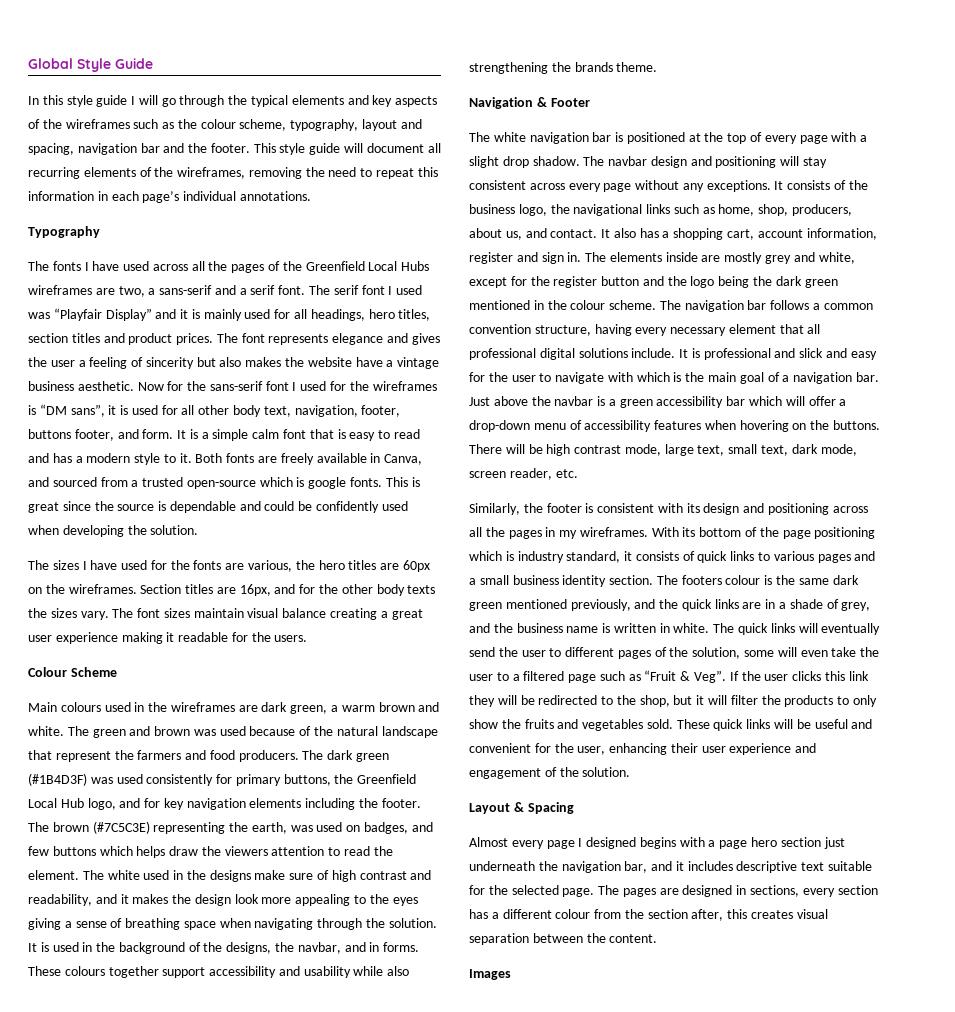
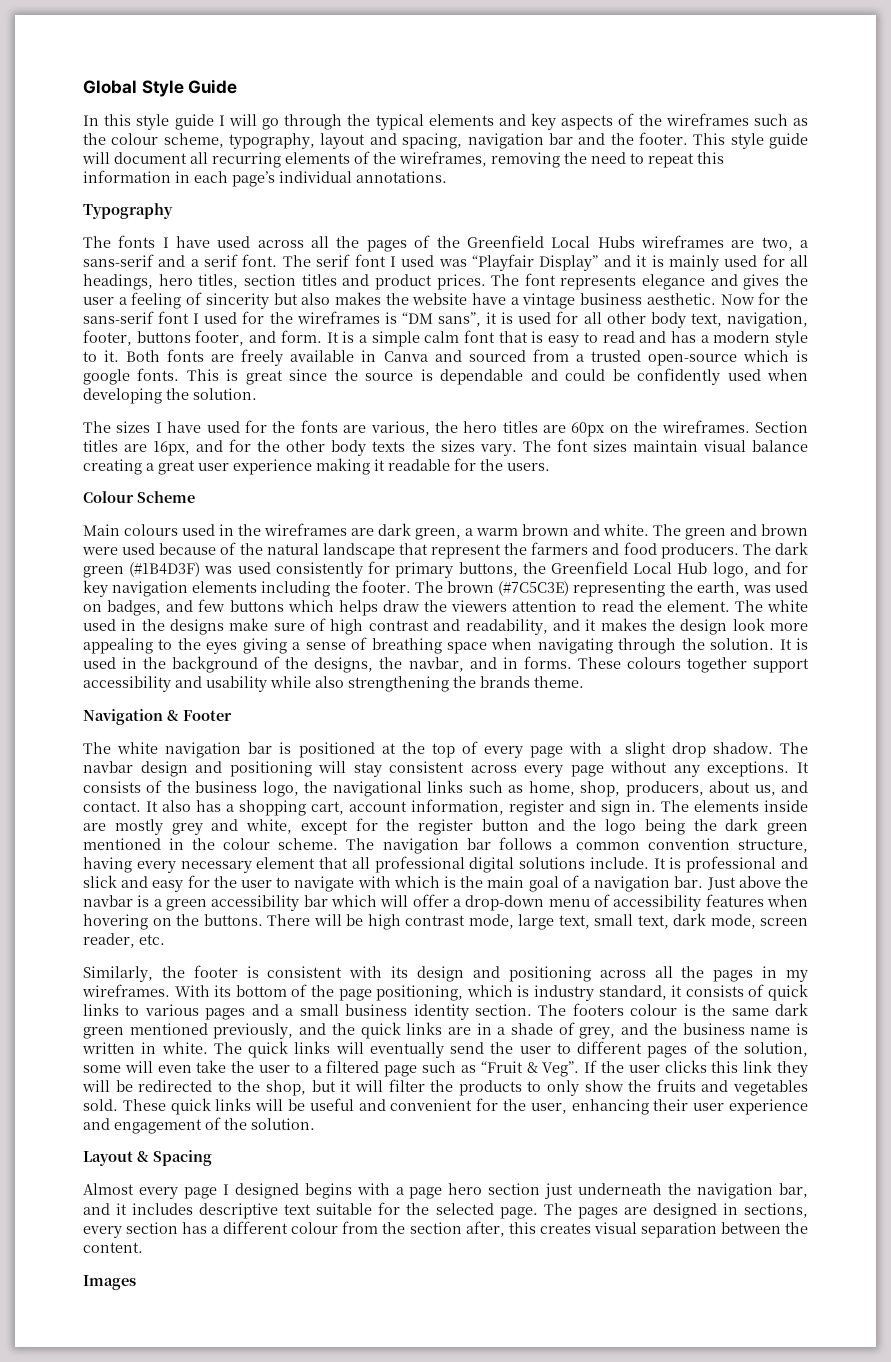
[384,454,423,465] Canva, -> [383,351,428,362] Canva
[193,729,216,736] was -> [82,547,118,555] were
[814,527,876,539] positioning -> [376,985,464,1001] positioning,

